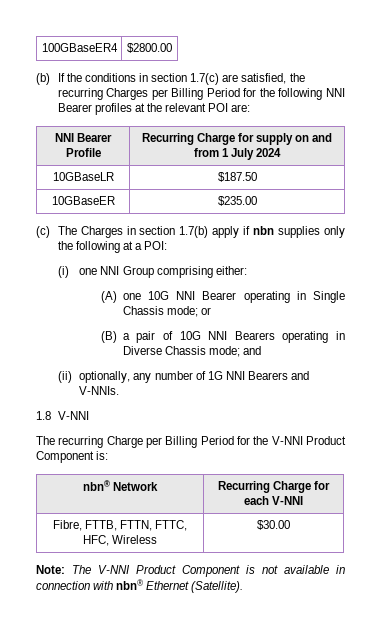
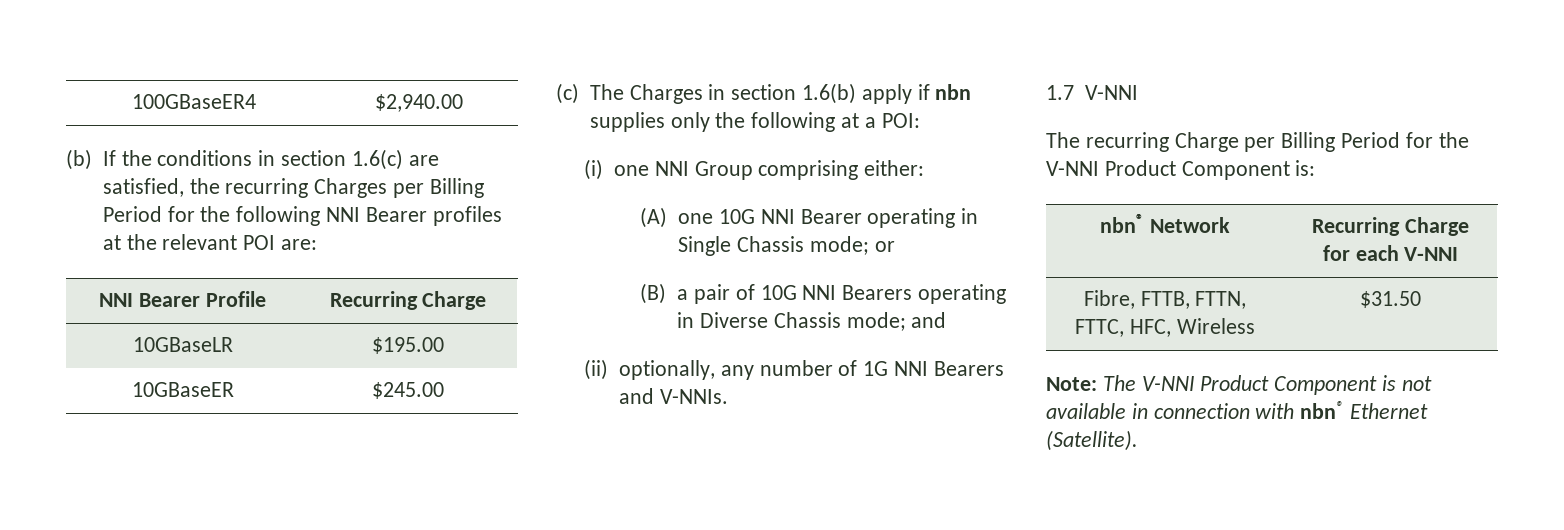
[127,43,172,53] $2800.00 -> [375,94,464,112] $2,940.00
[190,73,220,85] 1.7(c) -> [351,149,403,170] 1.6(c)
[237,133,333,145] [193,148,282,160] for supply on and from 1 July 2024 -> (487, 300) none
[217,172,257,182] $187.50 -> [372,337,445,354] $195.00
[217,196,257,206] $235.00 -> [372,382,445,399] $245.00
[179,226,209,238] 1.7(b) -> [801,83,856,104] 1.6(b)
[36,411,51,420] 1.8 -> [1046,85,1074,100] 1.7
[257,520,290,530] $30.00 -> [1360,291,1421,308] $31.50

